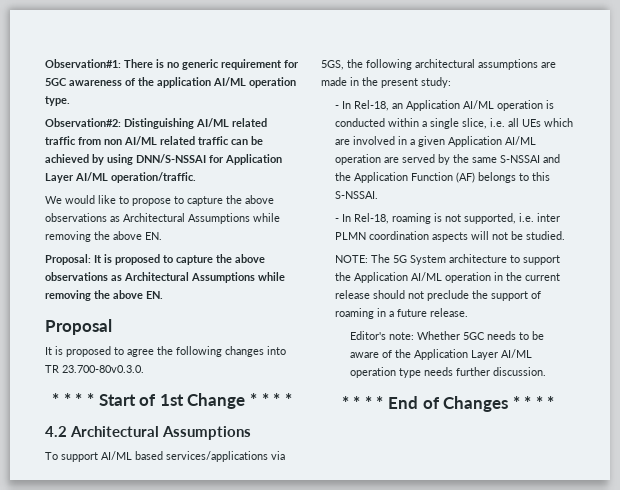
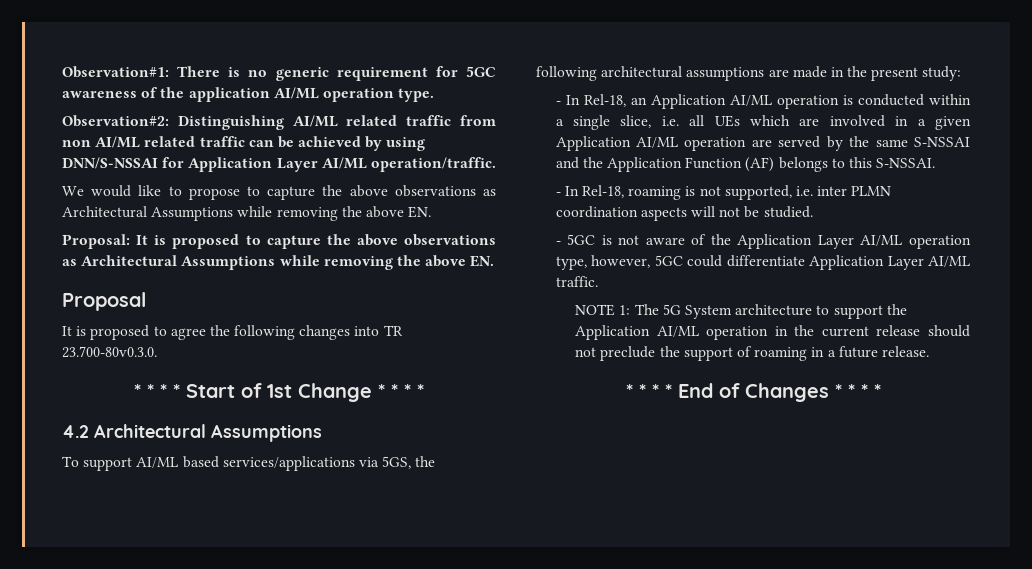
[335,255,369,263] NOTE: -> [555,234,971,249] [555,255,970,270] [555,276,598,287] [575,304,631,316] - 5GC is not aware of the Application Layer AI/ML operation type, however, 5GC could differentiate Application Layer AI/ML traffic. // NOTE 1:
[349,331,544,340] [349,349,532,360] [349,367,546,378] // Editor's note: Whether 5GC needs to be aware of the Application Layer AI/ML operation type needs further discussion. -> (929, 351) none

